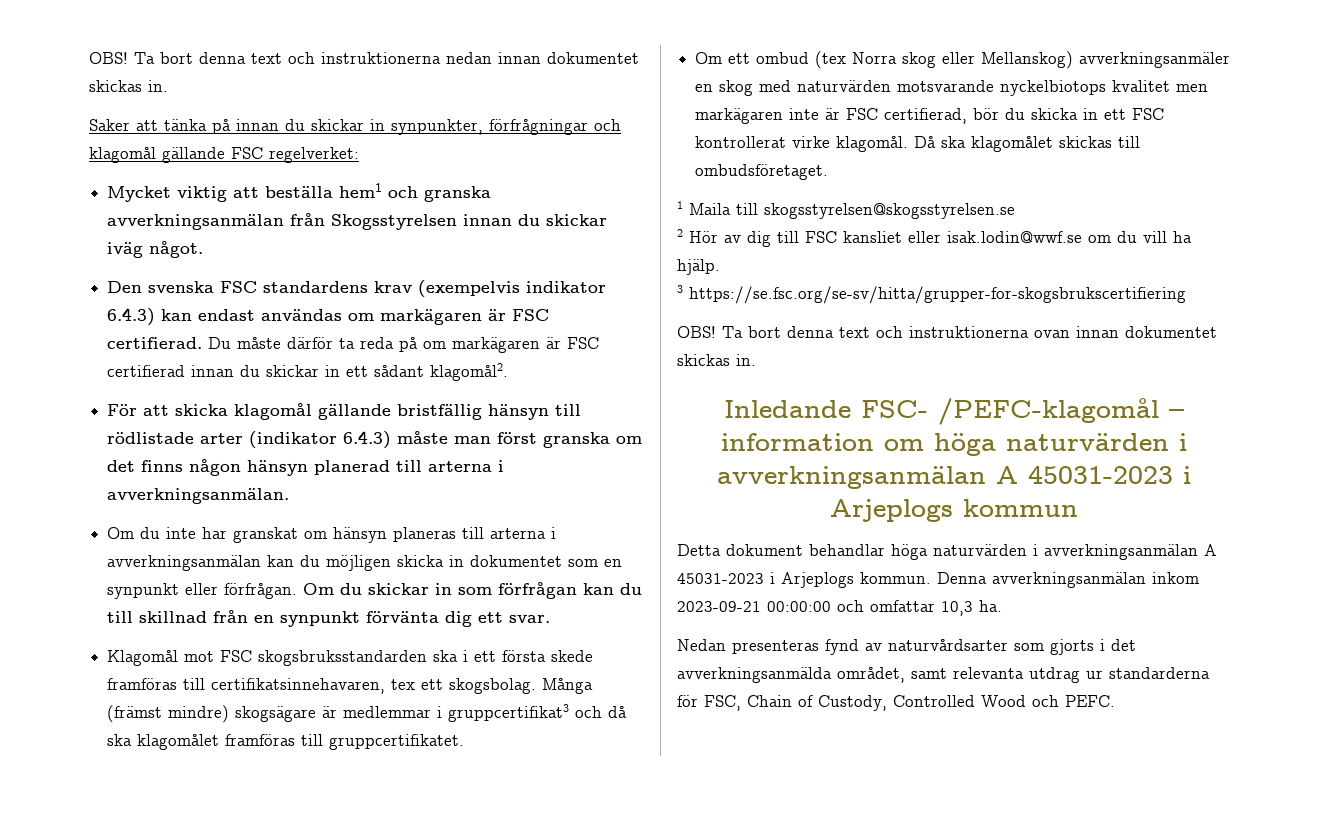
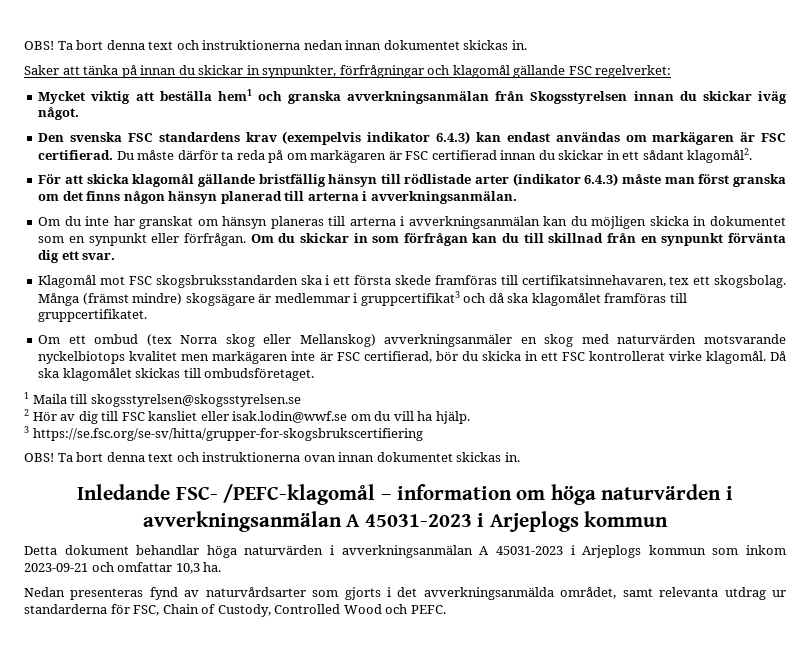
[860,572,1146,588] kommun. Denna avverkningsanmälan -> [648,545,739,555] kommun som
[767,601,831,612] 00:00:00 -> (88, 567) none

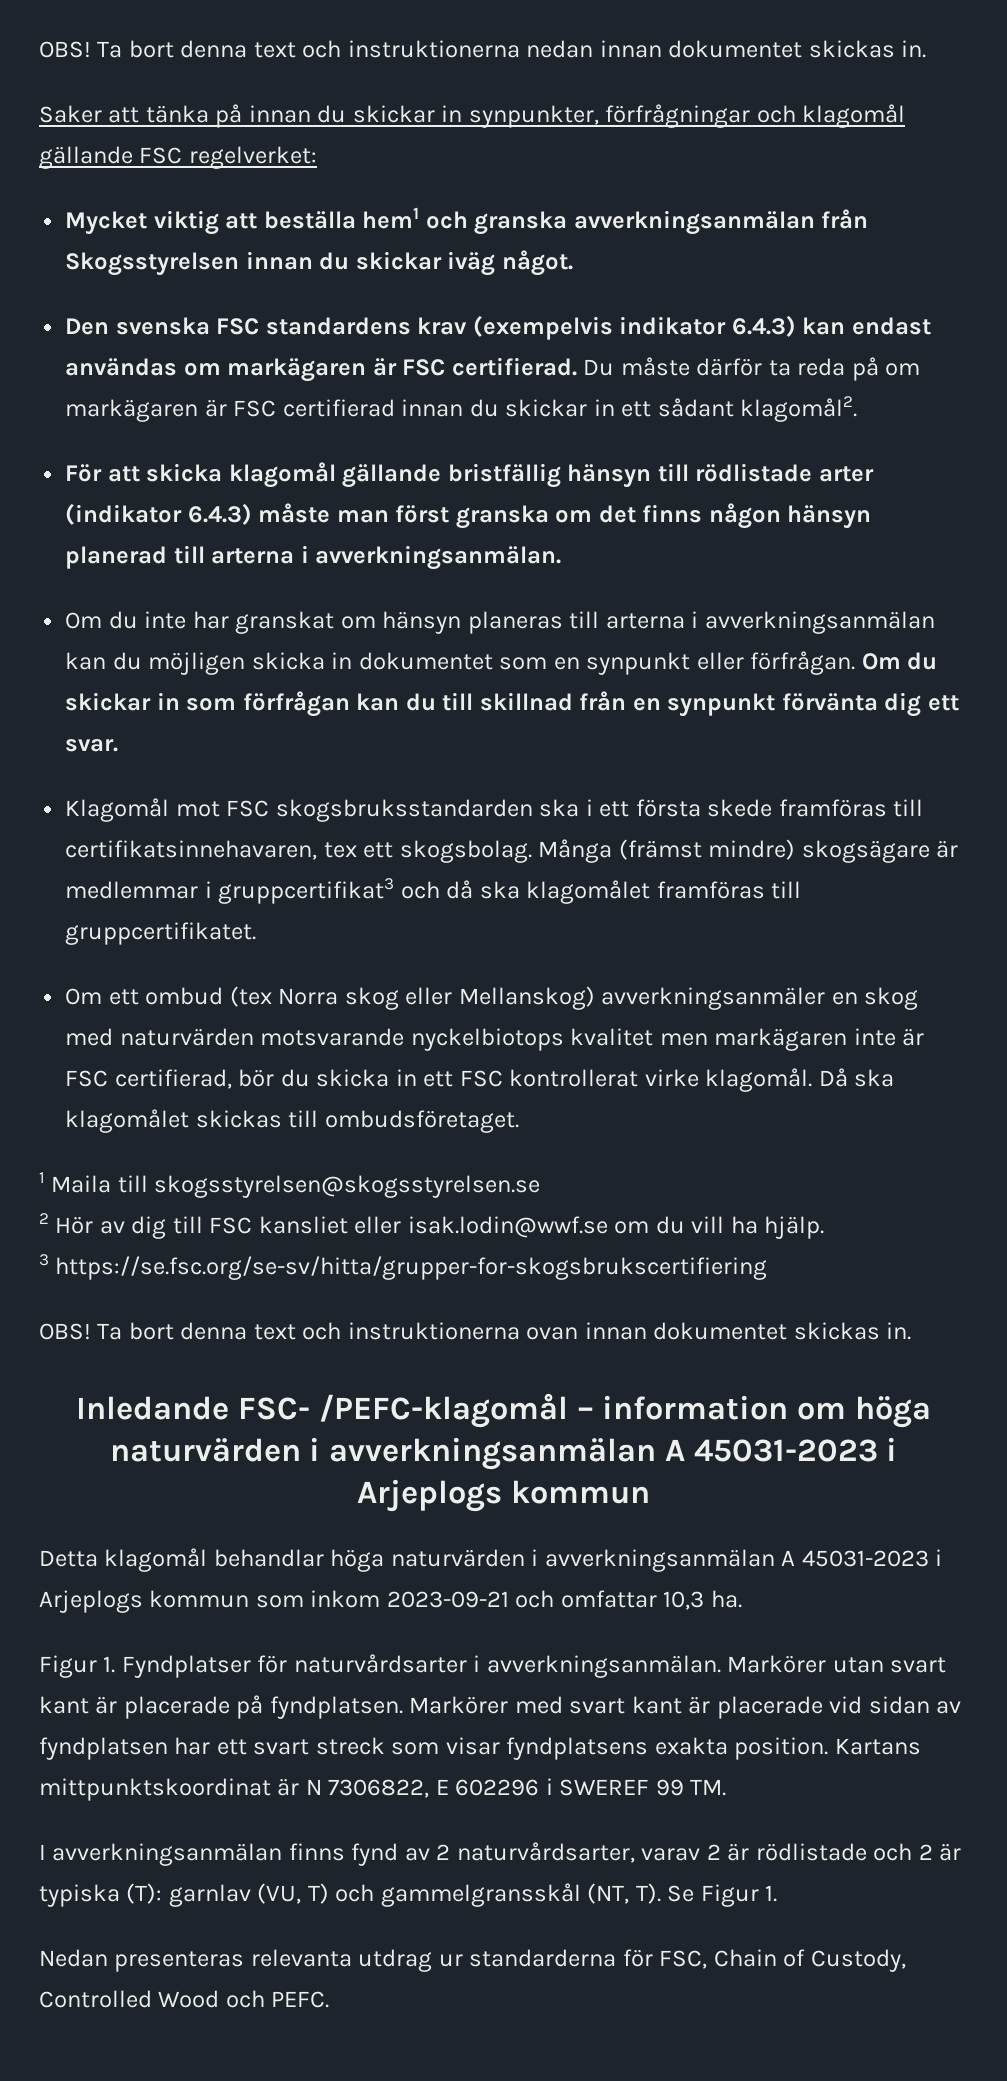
[64,545,129,555] dokument -> [104,1548,208,1572] klagomål
[24,587,653,600] Nedan presenteras fynd av naturvårdsarter som gjorts i det avverkningsanmälda området, samt -> [39,1654,947,1678] [39,1695,962,1719] [39,1737,921,1760] [39,1778,727,1801] [39,1842,962,1866] [39,1883,778,1907] [39,1949,245,1972] Figur 1. Fyndplatser för naturvårdsarter i avverkningsanmälan. Markörer utan svart kant är placerade på fyndplatsen. Markörer med svart kant är placerade vid sidan av fyndplatsen har ett svart streck som visar fyndplatsens exakta position. Kartans mittpunktskoordinat är N 7306822, E 602296 i SWEREF 99 TM. // I avverkningsanmälan finns fynd av 2 naturvårdsarter, varav 2 är rödlistade och 2 är typiska (T): garnlav (VU, T) och gammelgransskål (NT, T). Se Figur 1. // Nedan presenteras

